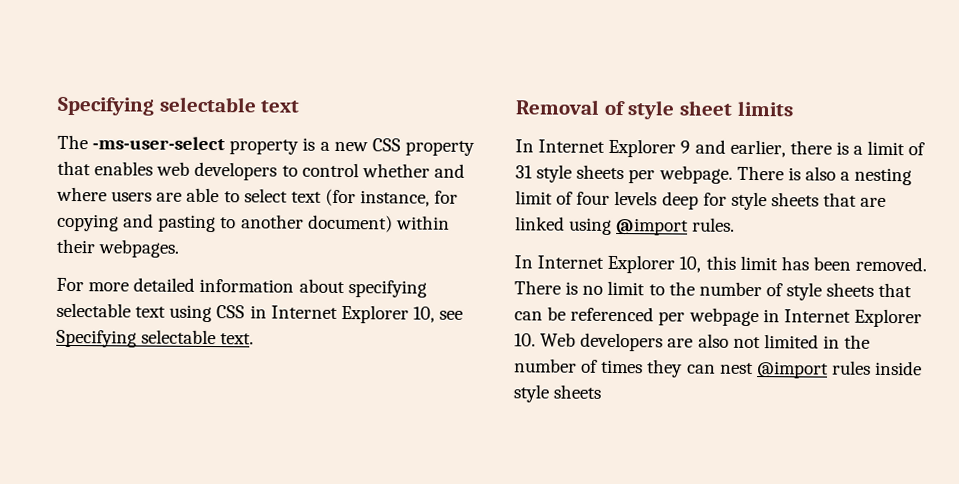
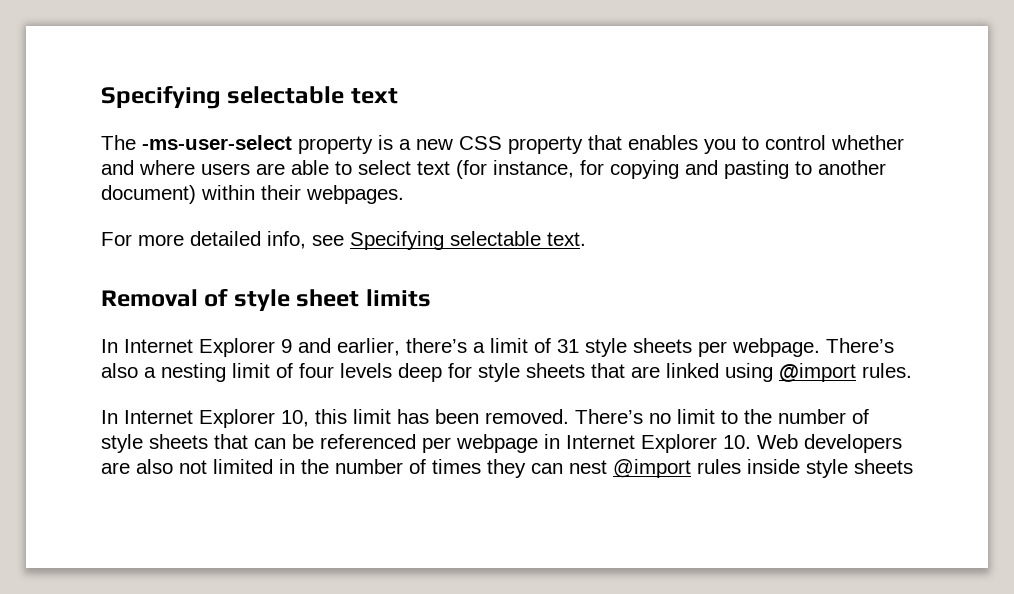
[156,161,278,181] web developers -> [704,139,736,154] you
[199,278,427,298] [56,302,435,324] information about specifying selectable text using CSS in Internet Explorer 10, -> [267,231,306,249] info,
[789,140,849,155] there is -> [406,338,467,353] there’s
[736,165,801,181] There is -> [826,338,894,353] There’s
[514,280,579,295] There is -> [575,409,643,424] There’s

